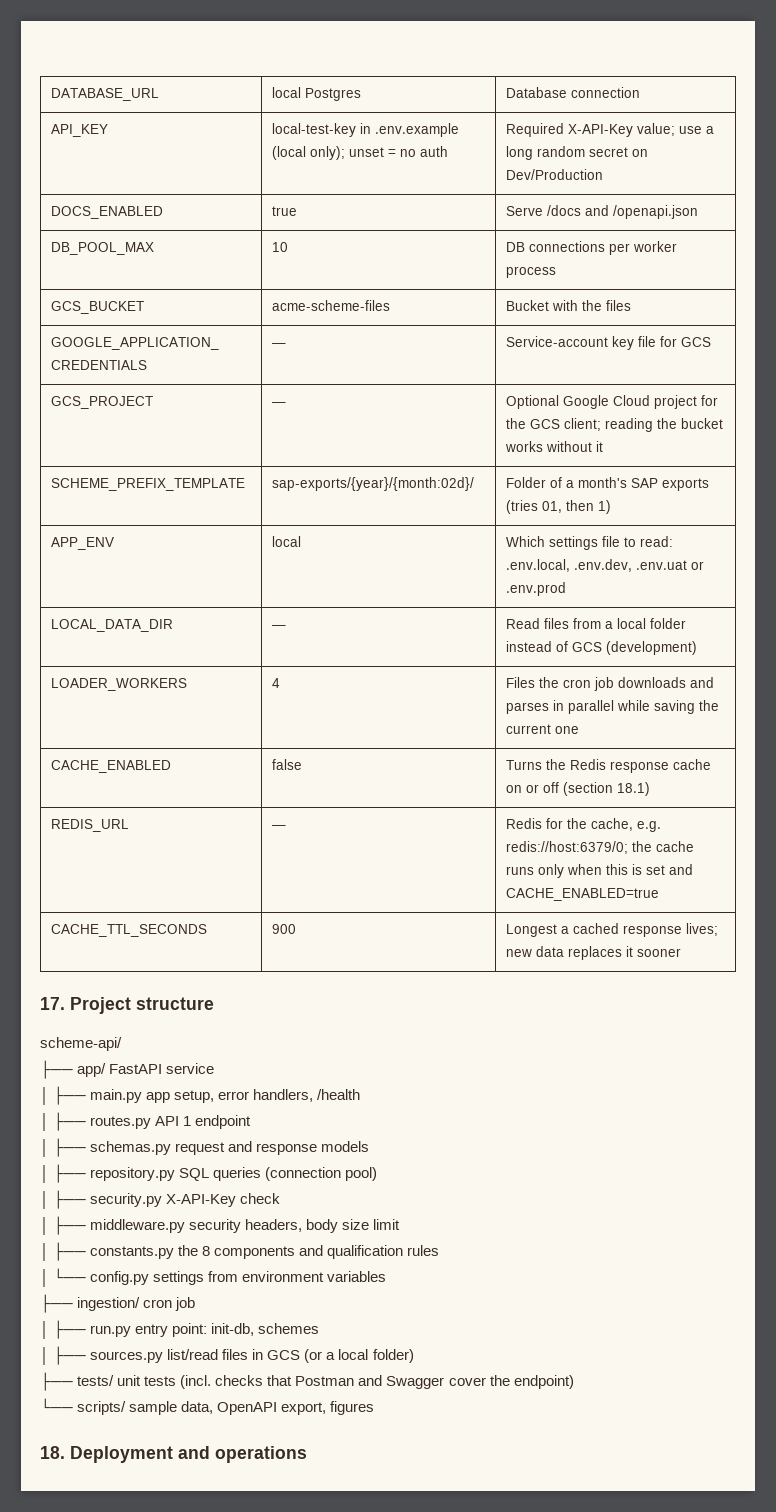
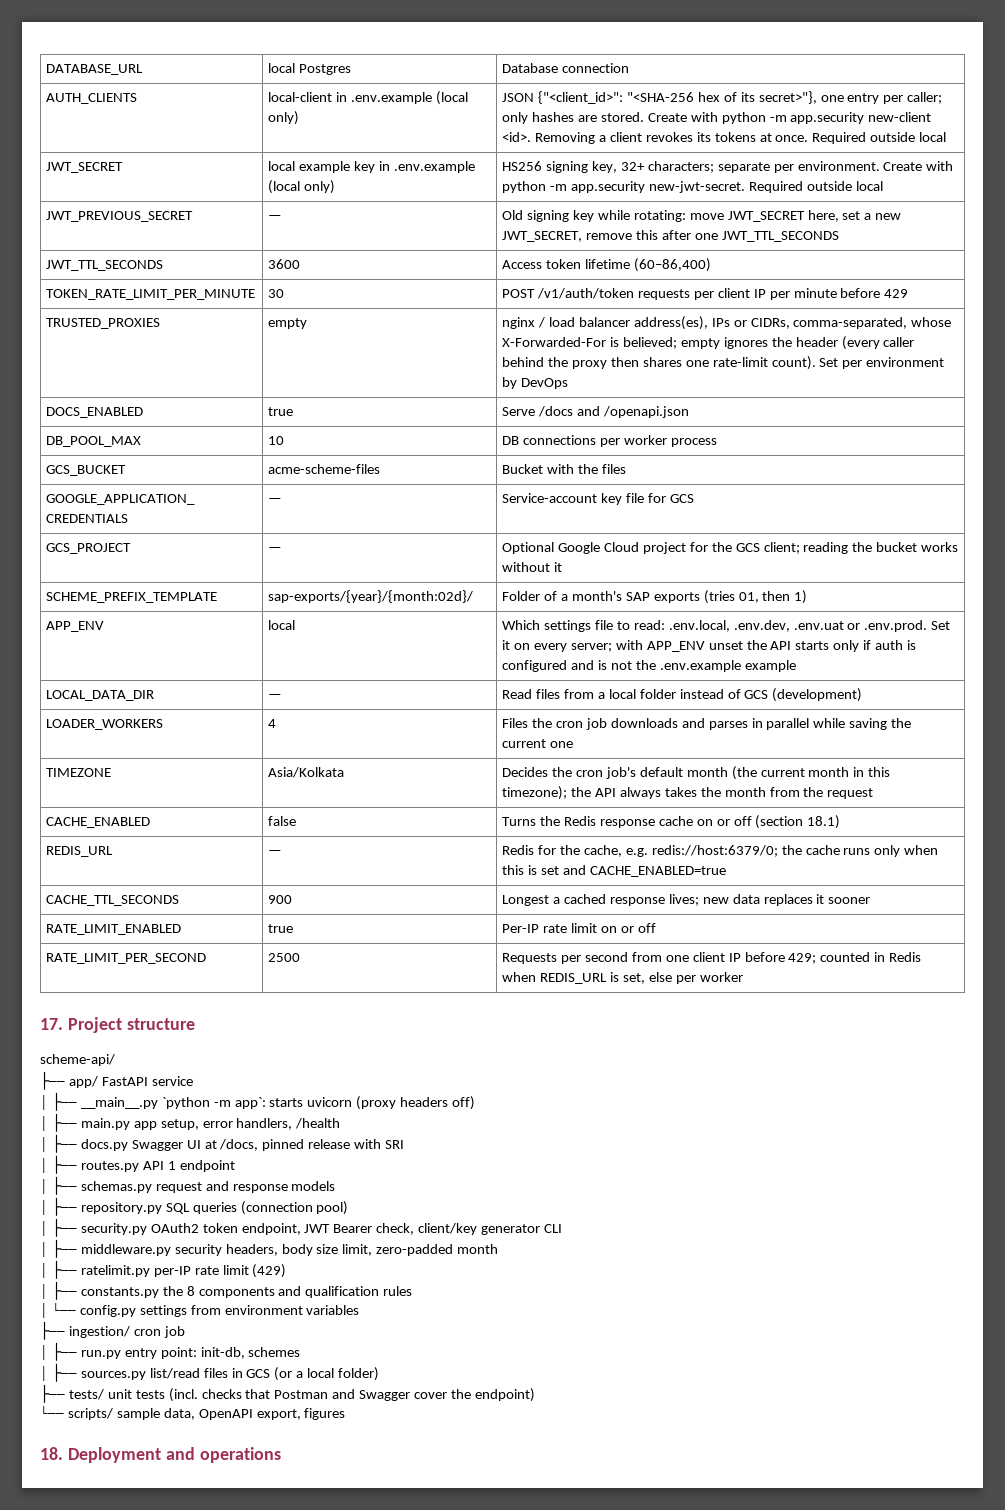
[51,124,109,137] [272,123,460,137] [272,146,449,160] [506,123,715,137] [506,146,649,160] [506,169,604,180] API_KEY | local-test-key in .env.example (local only); unset = no auth | Required X-API-Key value; use a long random secret on Dev/Production -> [46,93,138,104] [268,91,468,105] [268,111,300,125] [502,91,943,104] [502,112,932,124] [502,132,947,144] [46,162,124,173] [268,161,475,173] [268,180,336,194] [502,161,954,173] [502,181,883,193] [46,211,194,222] [268,215,283,220] [502,210,902,222] [502,230,839,242] [46,260,164,271] [268,259,301,269] [502,258,711,272] [46,289,256,300] [268,289,285,298] [502,288,909,300] [46,318,161,329] [268,318,308,329] [502,316,952,330] [502,336,915,350] [502,356,945,370] [502,377,569,389] AUTH_CLIENTS | local-client in .env.example (local only) | JSON {"<client_id>": "<SHA-256 hex of its secret>"}, one entry per caller; only hashes are stored. Create with python -m app.security new-client <id>. Removing a client revokes its tokens at once. Required outside local // JWT_SECRET | local example key in .env.example (local only) | HS256 signing key, 32+ characters; separate per environment. Create with python -m app.security new-jwt-secret. Required outside local // JWT_PREVIOUS_SECRET | — | Old signing key while rotating: move JWT_SECRET here, set a new JWT_SECRET, remove this after one JWT_TTL_SECONDS // JWT_TTL_SECONDS | 3600 | Access token lifetime (60–86,400) // TOKEN_RATE_LIMIT_PER_MINUTE | 30 | POST /v1/auth/token requests per client IP per minute before 429 // TRUSTED_PROXIES | empty | nginx / load balancer address(es), IPs or CIDRs, comma-separated, whose X-Forwarded-For is believed; empty ignores the header (every caller behind the proxy then shares one rate-limit count). Set per environment by DevOps
[506,582,567,596] .env.prod -> [864,620,951,632] [502,640,916,652] [502,660,796,672] .env.prod. Set it on every server; with APP_ENV unset the API starts only if auth is configured and is not the .env.example example
(580, 730) none -> [46,768,112,777] [268,767,345,778] [502,766,891,780] [502,786,874,800] // TIMEZONE | Asia/Kolkata | Decides the cron job's default month (the current month in this timezone); the API always takes the month from the request
(682, 952) none -> [46,924,182,935] [268,924,294,933] [502,923,656,933] [46,953,207,964] [268,953,301,962] [502,952,922,964] [502,972,743,984] // RATE_LIMIT_ENABLED | true | Per-IP rate limit on or off // RATE_LIMIT_PER_SECOND | 2500 | Requests per second from one client IP before 429; counted in Redis when REDIS_URL is set, else per worker
(215, 1068) none -> [40,1092,476,1111] // │ ├── __main__.py `python -m app`: starts uvicorn (proxy headers off)
(361, 1094) none -> [40,1134,405,1153] // │ ├── docs.py Swagger UI at /docs, pinned release with SRI
[166,1193,281,1207] X-API-Key check -> [150,1223,563,1235] OAuth2 token endpoint, JWT Bearer check, client/key generator CLI
[373,1219,401,1230] limit -> [342,1244,499,1256] [40,1260,287,1279] limit, zero-padded month // │ ├── ratelimit.py per-IP rate limit (429)

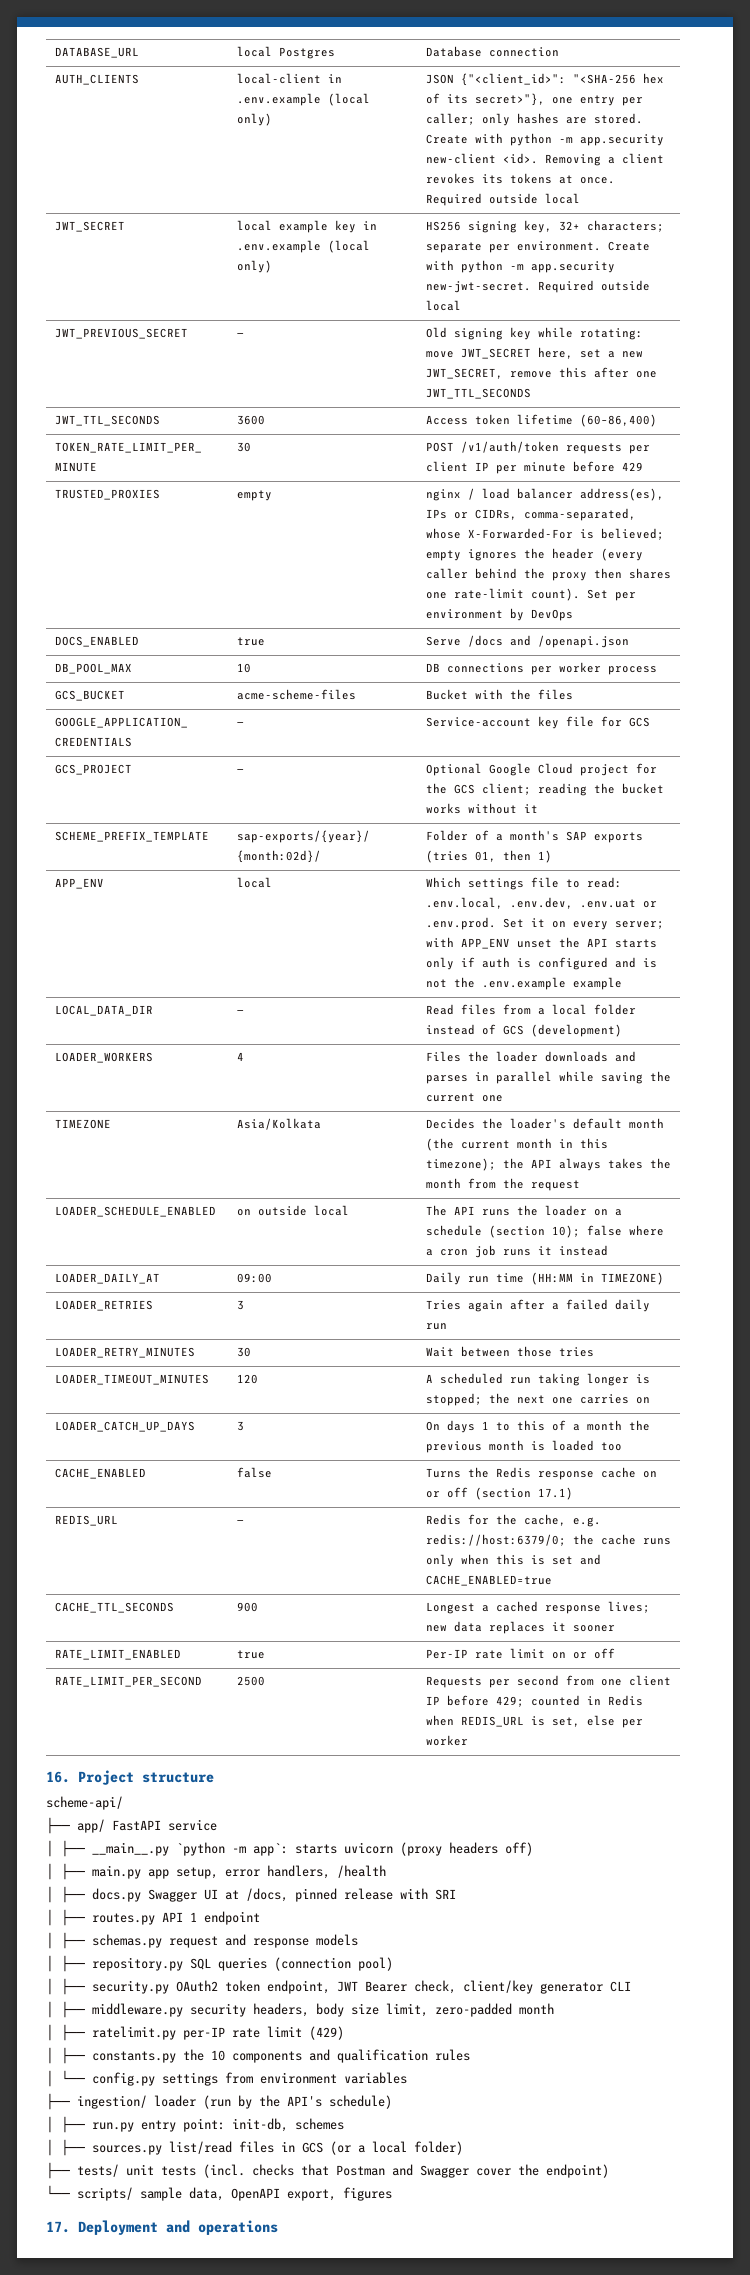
[555,718,607,730] cron job -> [495,1051,538,1062] loader
[575,767,636,779] cron job's -> [509,1118,566,1129] loader's
(874, 793) none -> [54,1206,216,1217] [236,1205,349,1216] [425,1205,622,1216] [425,1225,664,1238] [425,1245,608,1258] [54,1273,160,1284] [236,1273,272,1283] [425,1272,664,1285] [54,1300,153,1311] [236,1300,244,1310] [425,1299,650,1312] [425,1323,447,1330] [54,1347,195,1358] [236,1347,251,1357] [425,1346,594,1357] [54,1374,209,1385] [236,1374,258,1384] [425,1373,650,1386] [425,1393,650,1406] [54,1421,195,1432] [236,1421,244,1431] [425,1420,650,1433] [425,1440,622,1453] // LOADER_SCHEDULE_ENABLED | on outside local | The API runs the loader on a schedule (section 10); false where a cron job runs it instead // LOADER_DAILY_AT | 09:00 | Daily run time (HH:MM in TIMEZONE) // LOADER_RETRIES | 3 | Tries again after a failed daily run // LOADER_RETRY_MINUTES | 30 | Wait between those tries // LOADER_TIMEOUT_MINUTES | 120 | A scheduled run taking longer is stopped; the next one carries on // LOADER_CATCH_UP_DAYS | 3 | On days 1 to this of a month the previous month is loaded too
[807,815,841,829] 18.1) -> [537,1487,573,1500] 17.1)
[40,1018,63,1030] 17. -> [46,1771,70,1783] 16.
[186,1286,195,1296] 8 -> [211,2050,225,2061] 10
[133,1326,185,1338] cron job -> [154,2095,392,2109] loader (run by the API's schedule)
[40,1447,63,1460] 18. -> [46,2221,70,2233] 17.

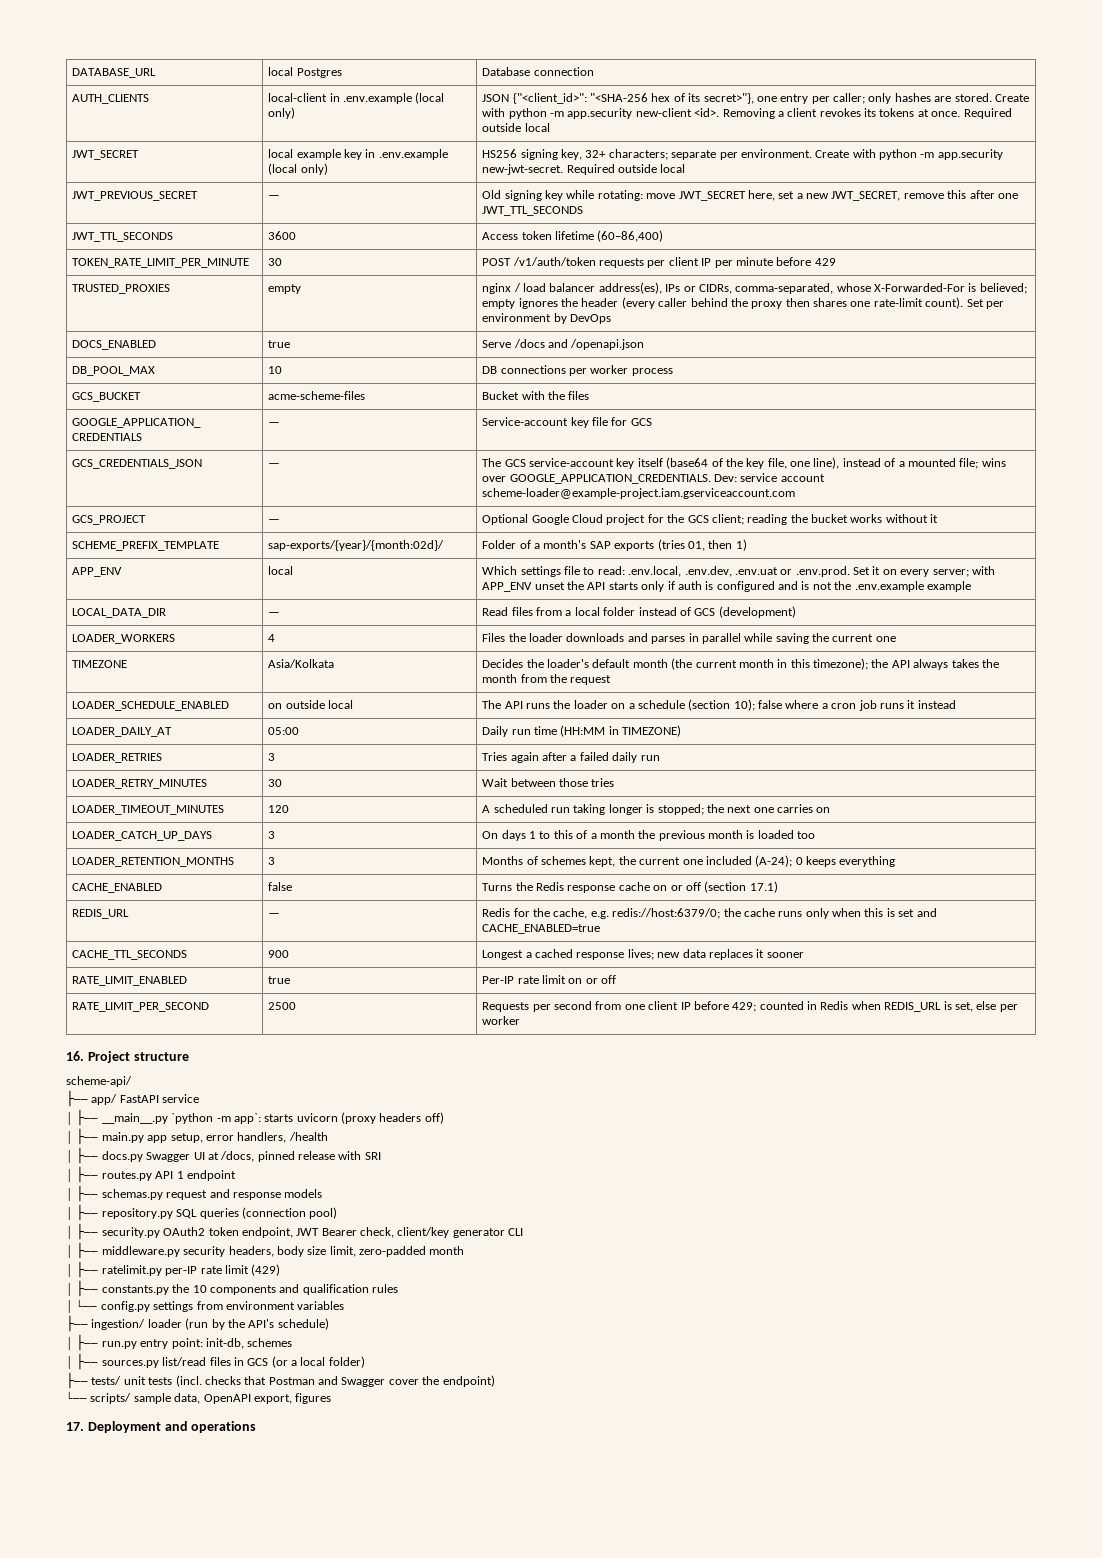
(650, 722) none -> [72,459,203,469] [268,463,281,467] [482,457,1006,469] [482,473,825,484] [482,488,796,499] // GCS_CREDENTIALS_JSON | — | The GCS service-account key itself (base64 of the key file, one line), instead of a mounted file; wins over GOOGLE_APPLICATION_CREDENTIALS. Dev: service account scheme-loader@example-project.iam.gserviceaccount.com
[236,1273,272,1283] 09:00 -> [268,727,300,735] 05:00
(622, 1446) none -> [72,857,235,867] [268,857,276,865] [482,855,896,867] // LOADER_RETENTION_MONTHS | 3 | Months of schemes kept, the current one included (A-24); 0 keeps everything

